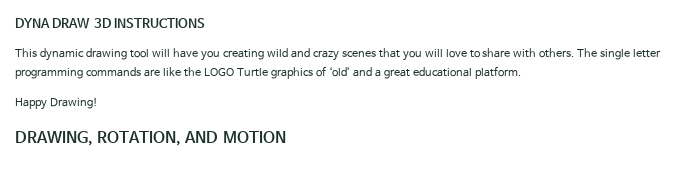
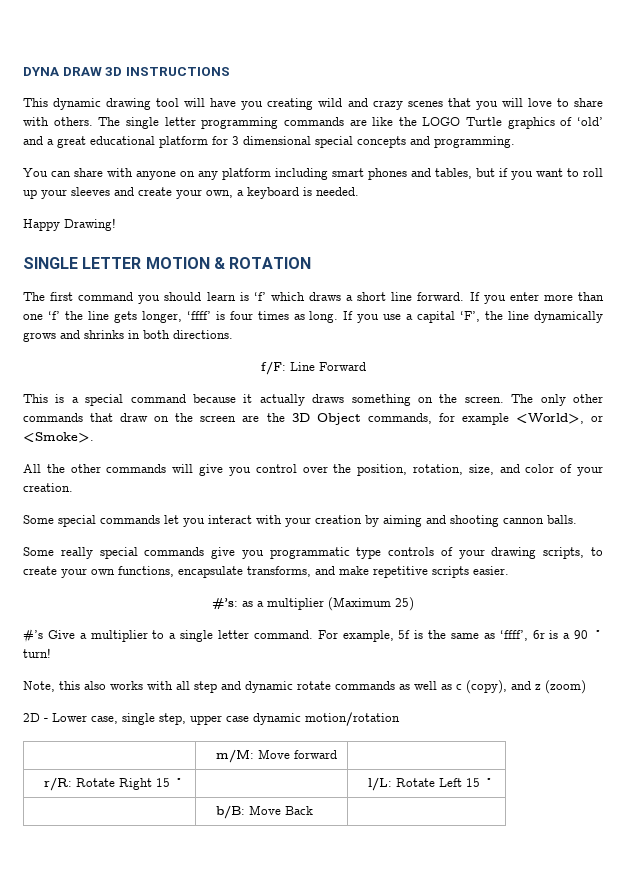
[474,66,521,79] [15,97,98,110] [15,131,286,146] platform. // Happy Drawing! // DRAWING, ROTATION, AND MOTION -> [159,136,515,148] [23,168,603,180] [23,187,359,199] [23,218,116,231] [23,257,312,269] [23,292,604,304] [23,311,603,323] [23,330,233,342] [260,361,366,375] [23,394,603,406] [23,413,603,425] [23,432,94,443] [23,464,603,476] [23,483,73,492] [23,515,577,527] [23,547,603,559] [23,566,509,578] [212,597,414,611] [23,629,603,643] [23,648,51,658] [23,680,586,694] [23,712,400,726] [216,749,338,763] [44,777,185,791] [368,777,495,791] [216,805,314,819] platform for 3 dimensional special concepts and programming. // You can share with anyone on any platform including smart phones and tables, but if you want to roll up your sleeves and create your own, a keyboard is needed. // Happy Drawing! // SINGLE LETTER MOTION & ROTATION // The first command you should learn is ‘f’ which draws a short line forward. If you enter more than one ‘f’ the line gets longer, ‘ffff’ is four times as long. If you use a capital ‘F’, the line dynamically grows and shrinks in both directions. // f/F: Line Forward // This is a special command because it actually draws something on the screen. The only other commands that draw on the screen are the 3D Object commands, for example <World>, or <Smoke>. // All the other commands will give you control over the position, rotation, size, and color of your creation. // Some special commands let you interact with your creation by aiming and shooting cannon balls. // Some really special commands give you programmatic type controls of your drawing scripts, to create your own functions, encapsulate transforms, and make repetitive scripts easier. // #’s: as a multiplier (Maximum 25) // #’s Give a multiplier to a single letter command. For example, 5f is the same as ‘ffff’, 6r is a 90 ˚ turn! // Note, this also works with all step and dynamic rotate commands as well as c (copy), and z (zoom) // 2D - Lower case, single step, upper case dynamic motion/rotation // | m/M: Move forward | // r/R: Rotate Right 15 ˚ | | l/L: Rotate Left 15 ˚ // | b/B: Move Back |

